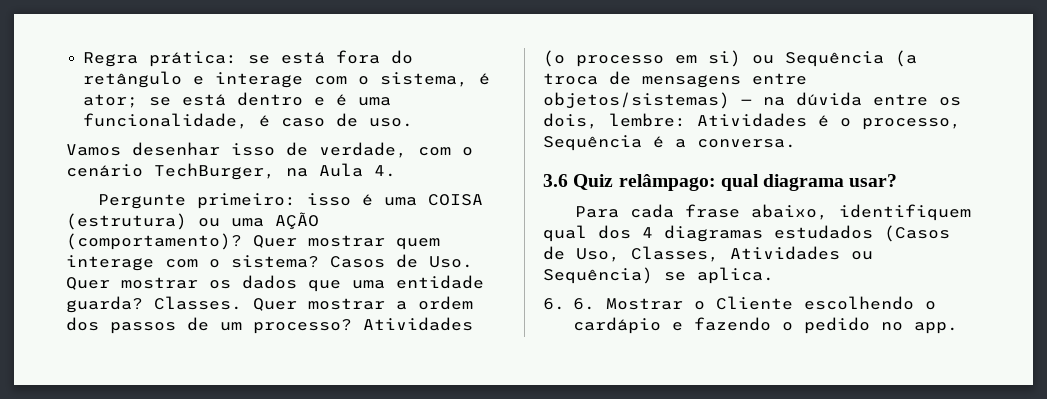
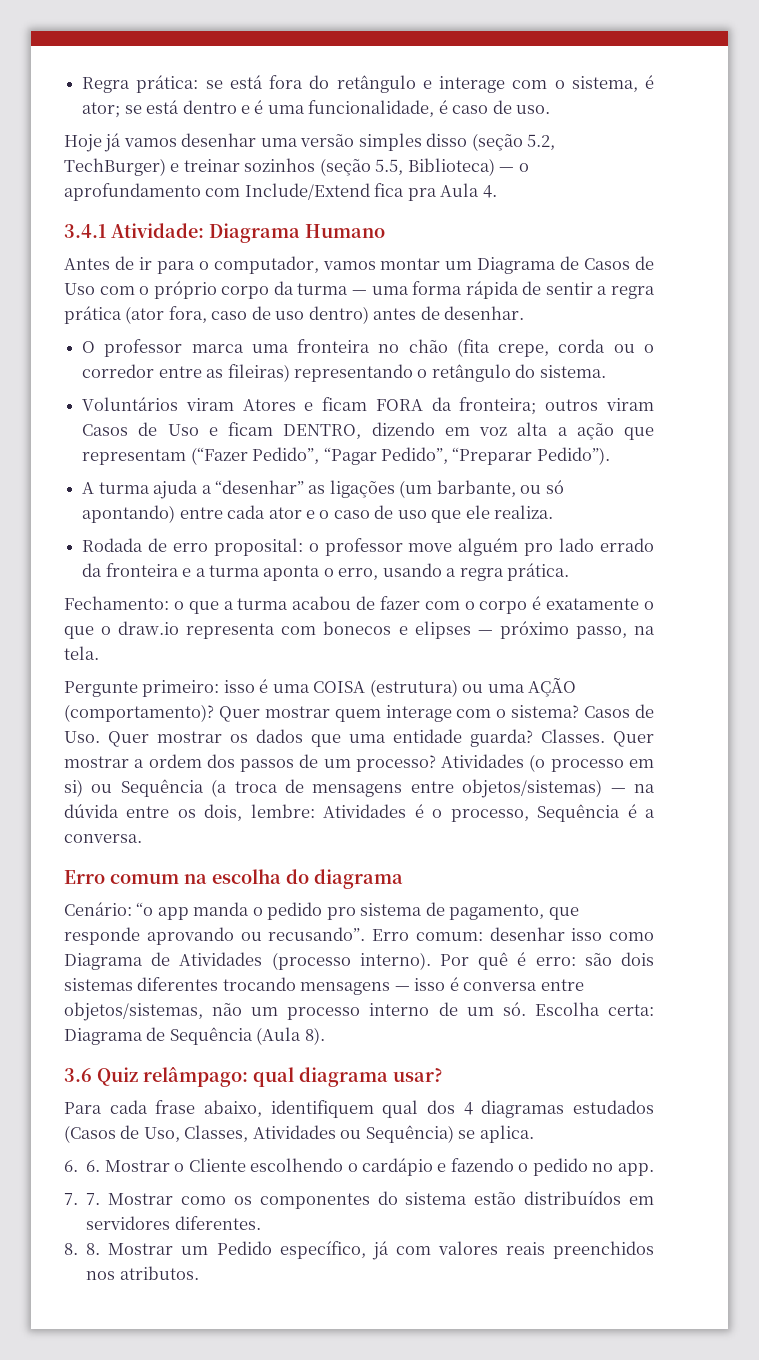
[66,142,473,158] [66,163,396,180] Vamos desenhar isso de verdade, com o cenário TechBurger, na Aula 4. -> [64,133,556,152] [64,158,529,176] [64,183,497,201] [64,223,385,243] [64,256,654,274] [64,281,655,299] [64,306,525,324] [82,339,654,357] [82,364,606,382] [82,397,654,415] [82,422,655,440] [82,447,610,465] [82,480,564,499] [82,505,554,523] [82,538,654,556] [82,563,570,581] [64,596,655,614] [64,621,655,639] [64,646,99,660] Hoje já vamos desenhar uma versão simples disso (seção 5.2, TechBurger) e treinar sozinhos (seção 5.5, Biblioteca) — o aprofundamento com Include/Extend fica pra Aula 4. // 3.4.1 Atividade: Diagrama Humano // Antes de ir para o computador, vamos montar um Diagrama de Casos de Uso com o próprio corpo da turma — uma forma rápida de sentir a regra prática (ator fora, caso de uso dentro) antes de desenhar. // O professor marca uma fronteira no chão (fita crepe, corda ou o corredor entre as fileiras) representando o retângulo do sistema. // Voluntários viram Atores e ficam FORA da fronteira; outros viram Casos de Uso e ficam DENTRO, dizendo em voz alta a ação que representam (“Fazer Pedido”, “Pagar Pedido”, “Preparar Pedido”). // A turma ajuda a “desenhar” as ligações (um barbante, ou só apontando) entre cada ator e o caso de uso que ele realiza. // Rodada de erro proposital: o professor move alguém pro lado errado da fronteira e a turma aponta o erro, usando a regra prática. // Fechamento: o que a turma acabou de fazer com o corpo é exatamente o que o draw.io representa com bonecos e elipses — próximo passo, na tela.
(796, 143) none -> [64,869,403,889] [64,902,579,920] [64,927,654,945] [64,952,654,970] [64,977,584,995] [64,1002,654,1021] [64,1027,325,1045] // Erro comum na escolha do diagrama // Cenário: “o app manda o pedido pro sistema de pagamento, que responde aprovando ou recusando”. Erro comum: desenhar isso como Diagrama de Atividades (processo interno). Por quê é erro: são dois sistemas diferentes trocando mensagens — isso é conversa entre objetos/sistemas, não um processo interno de um só. Escolha certa: Diagrama de Sequência (Aula 8).
(958, 328) none -> [64,1191,654,1209] [86,1216,261,1230] [64,1241,654,1260] [86,1266,199,1280] // 7. 7. Mostrar como os componentes do sistema estão distribuídos em servidores diferentes. // 8. 8. Mostrar um Pedido específico, já com valores reais preenchidos nos atributos.

